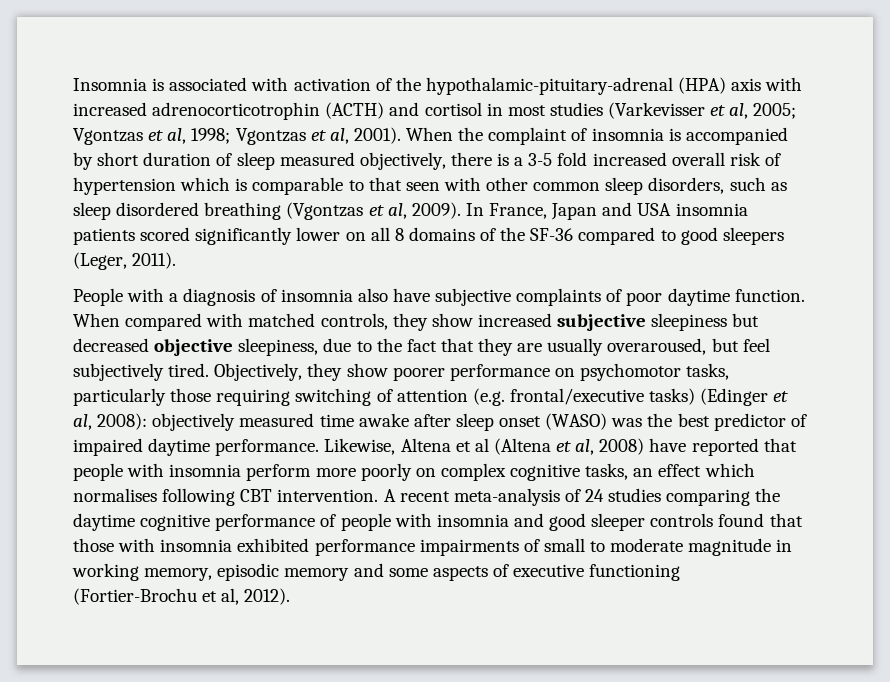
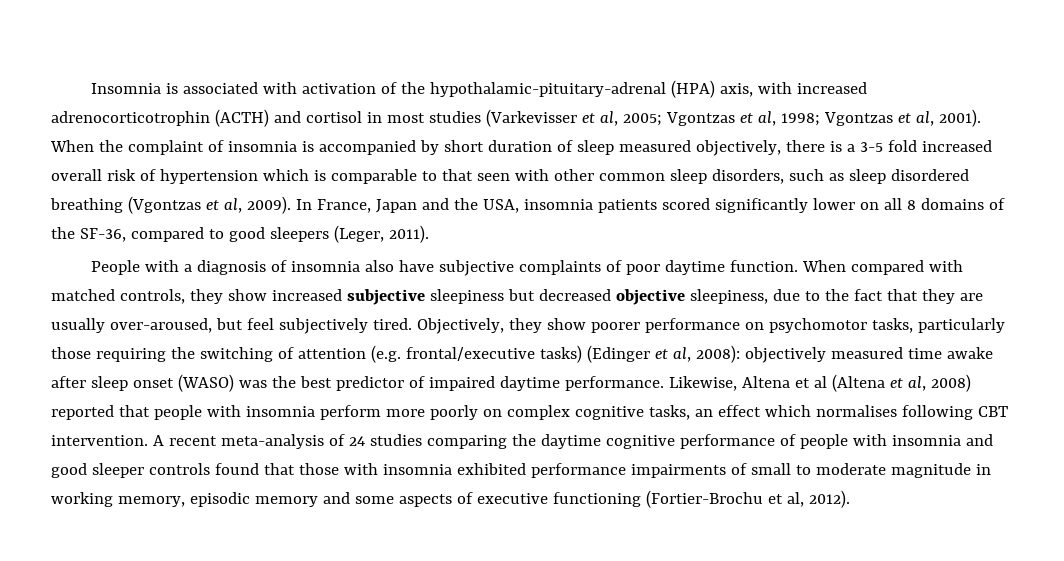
[731,78,762,91] axis -> [720,83,754,97] axis,
[637,203,672,216] USA -> [453,198,519,213] the USA,
[530,228,574,241] SF-36 -> [79,228,126,242] SF-36,
[607,338,707,355] overaroused, -> [109,318,212,333] over-aroused,
(291, 397) none -> [170,347,195,359] the
[649,438,687,452] have -> (971, 383) none

